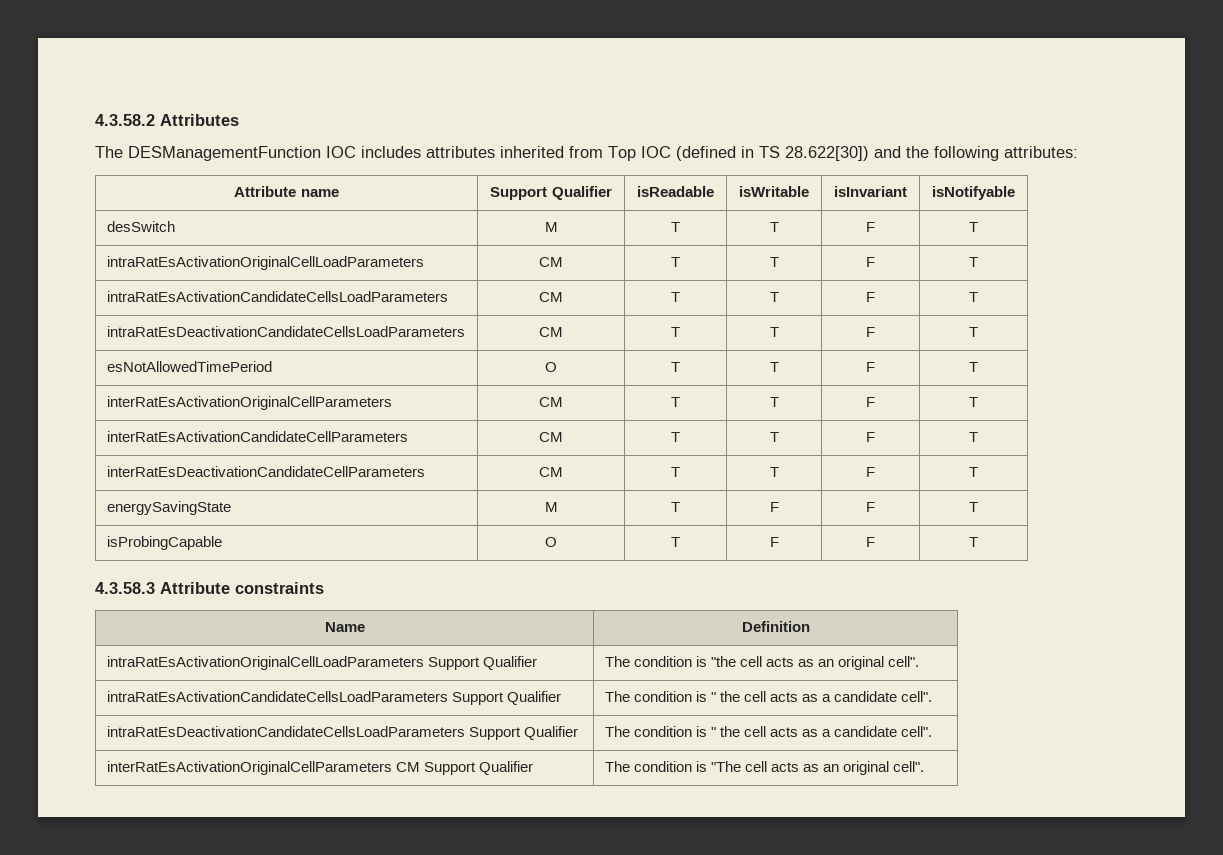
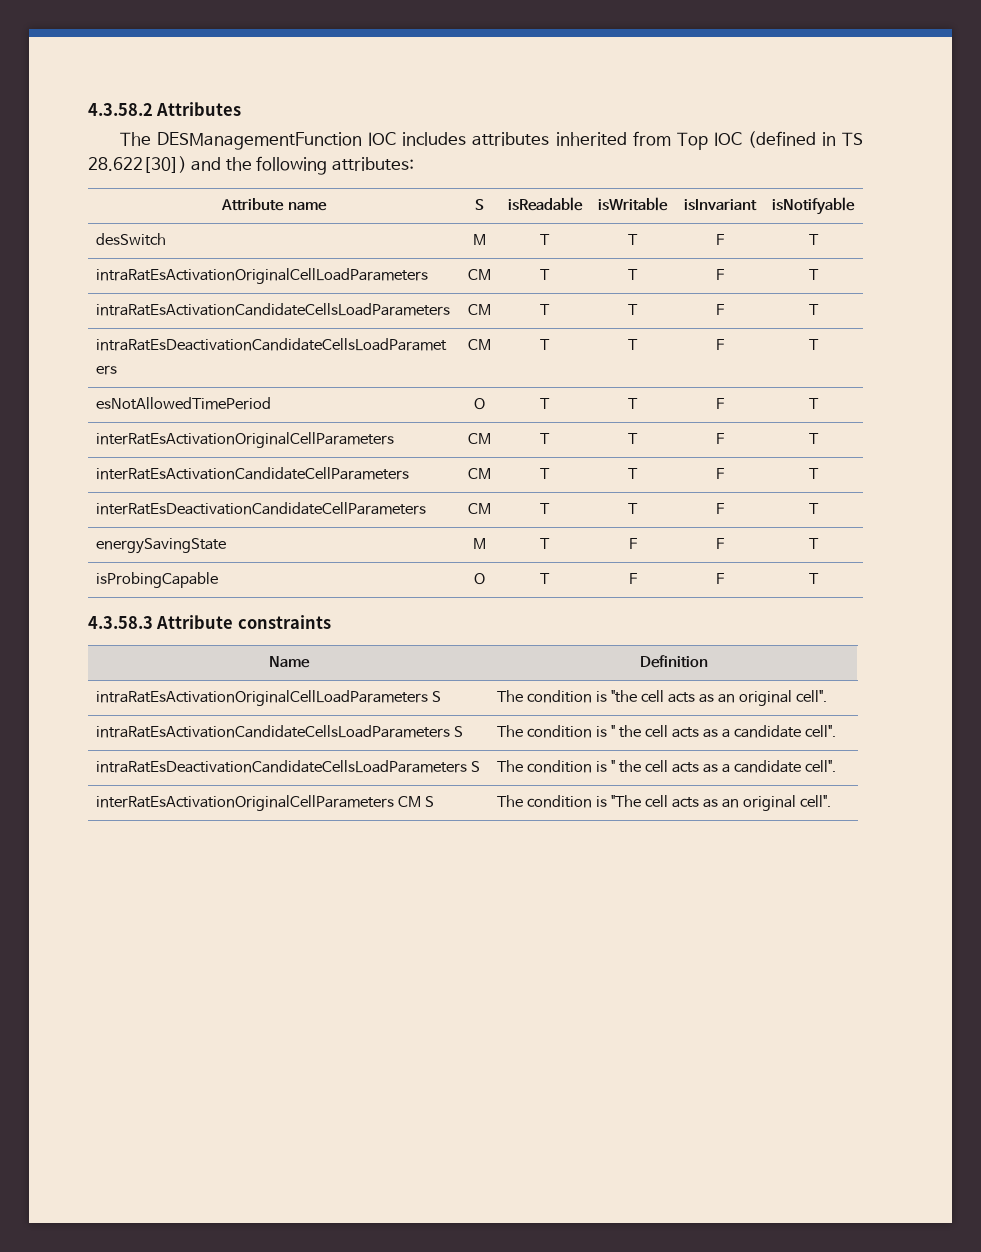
[490,186,612,200] Support Qualifier -> [475,199,484,210] S
[427,656,538,670] Support Qualifier -> [431,691,441,702] S
[451,691,562,705] Support Qualifier -> [453,726,463,737] S
[468,726,579,740] Support Qualifier -> [470,761,480,772] S
[424,761,534,775] Support Qualifier -> [424,796,434,807] S

